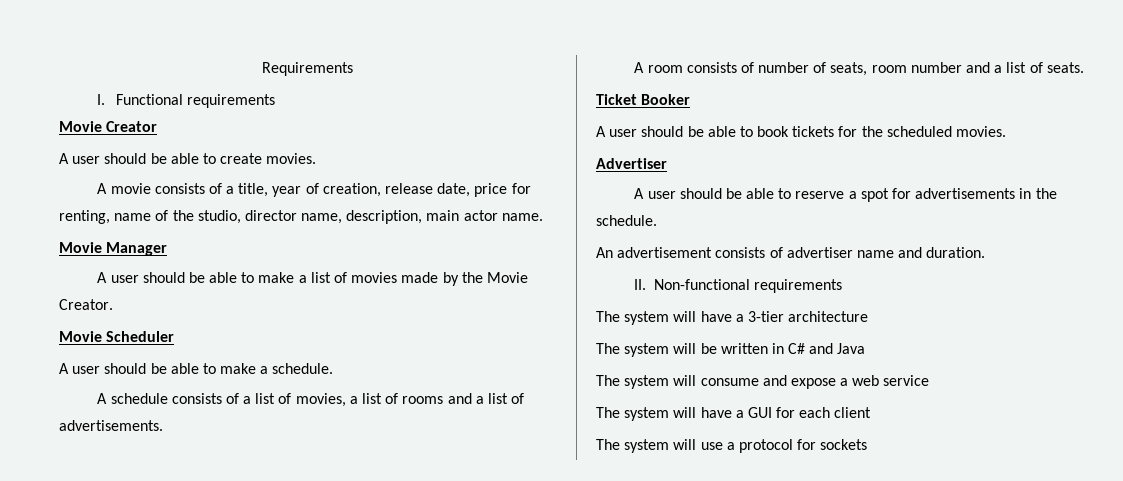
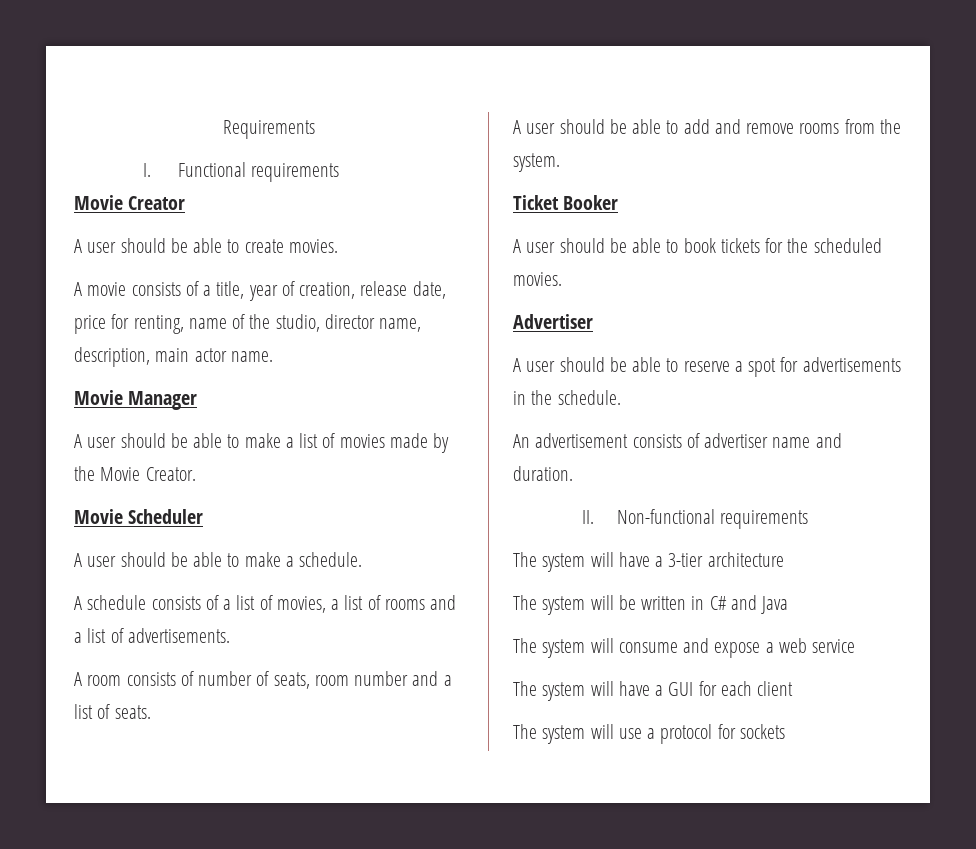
(1084, 67) none -> [513,119,901,134] [513,153,560,172] // A user should be able to add and remove rooms from the system.

